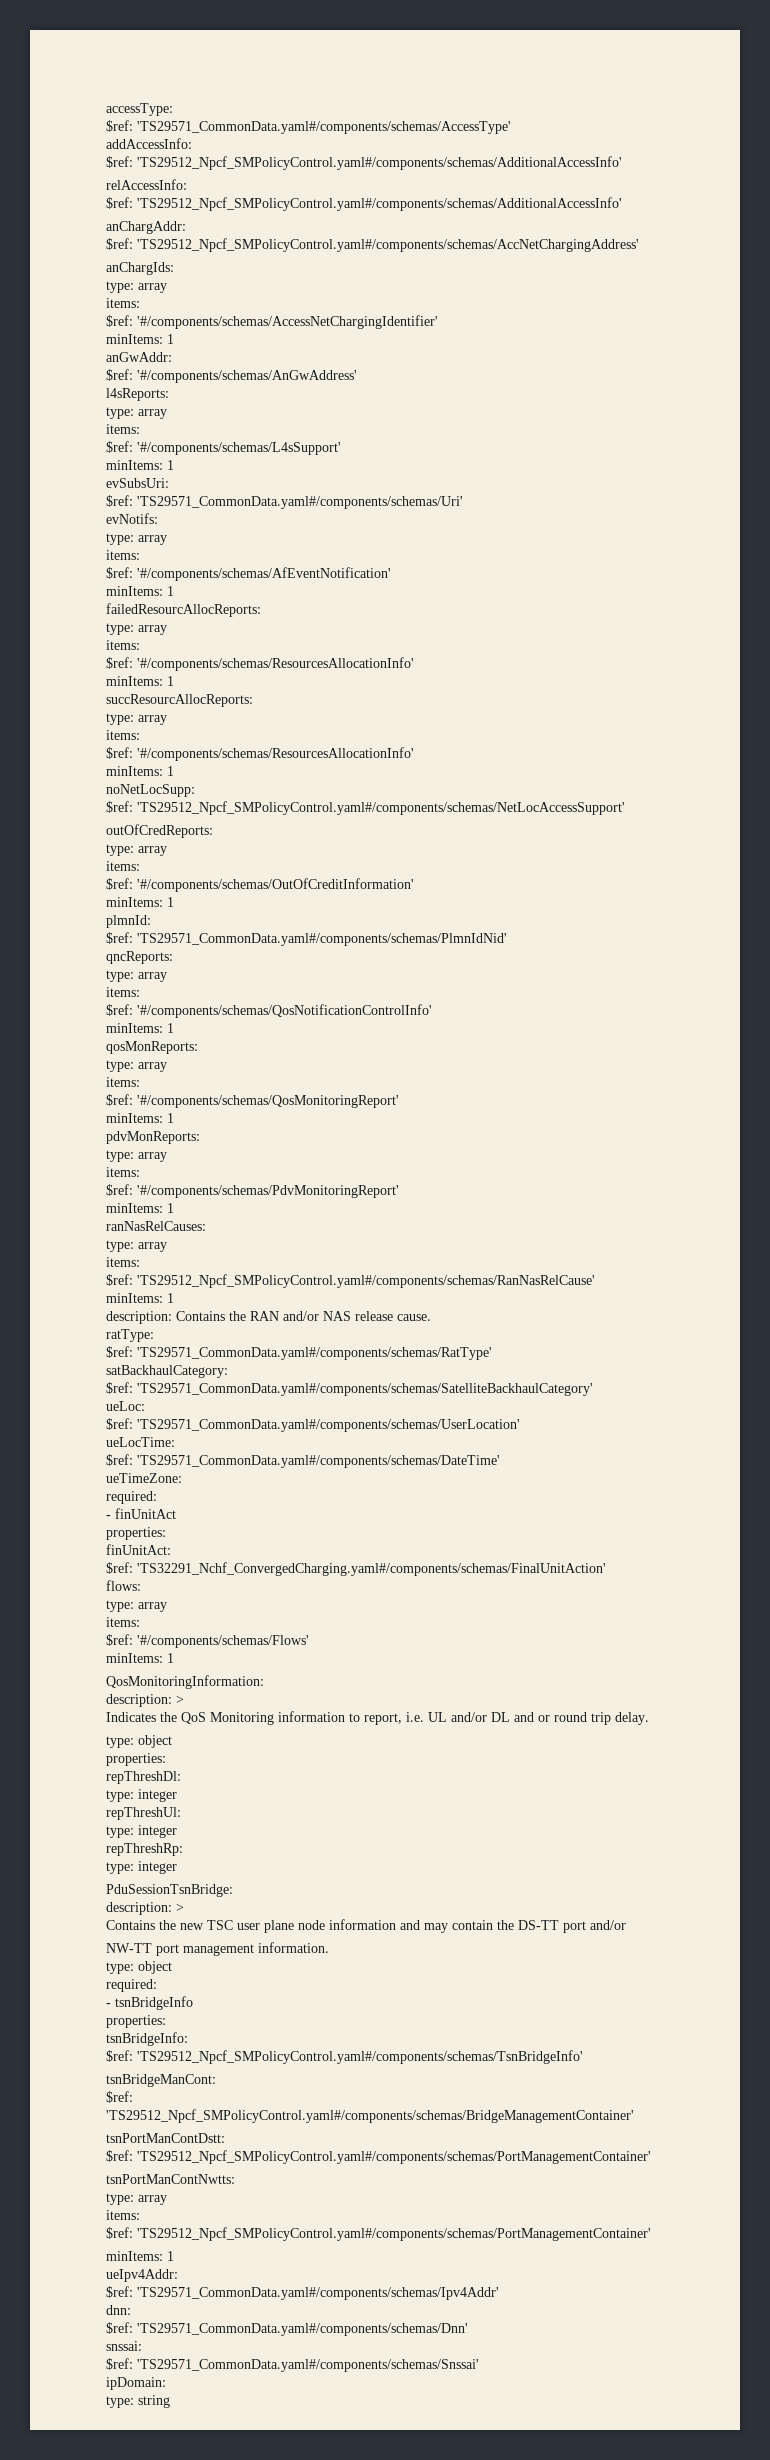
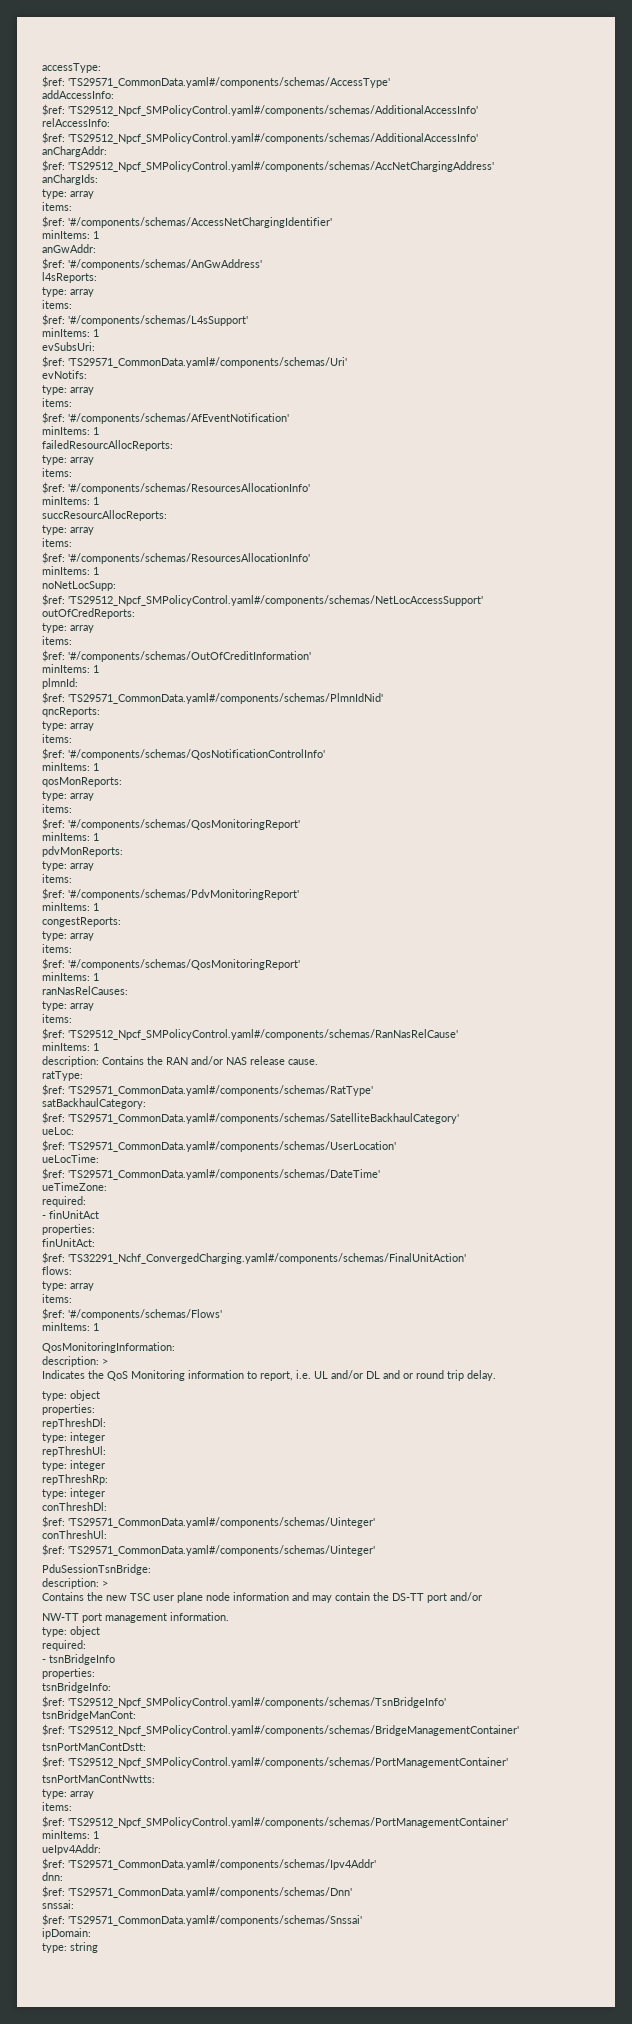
(174, 1208) none -> [42,917,121,927] [42,931,94,941] [42,944,72,953] [42,958,300,970] [42,972,99,981] // congestReports: // type: array // items: // $ref: '#/components/schemas/QosMonitoringReport' // minItems: 1
(177, 1867) none -> [42,1502,107,1511] [42,1516,375,1528] [42,1530,107,1539] [42,1544,375,1556] // conThreshDl: // $ref: 'TS29571_CommonData.yaml#/components/schemas/Uinteger' // conThreshUl: // $ref: 'TS29571_CommonData.yaml#/components/schemas/Uinteger'

